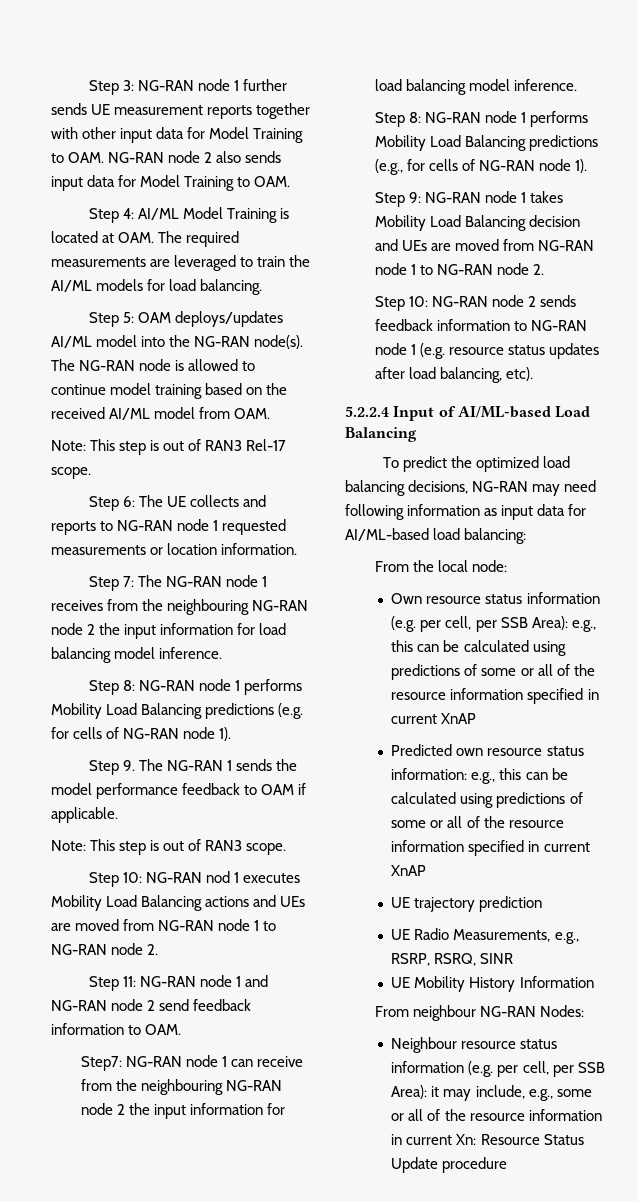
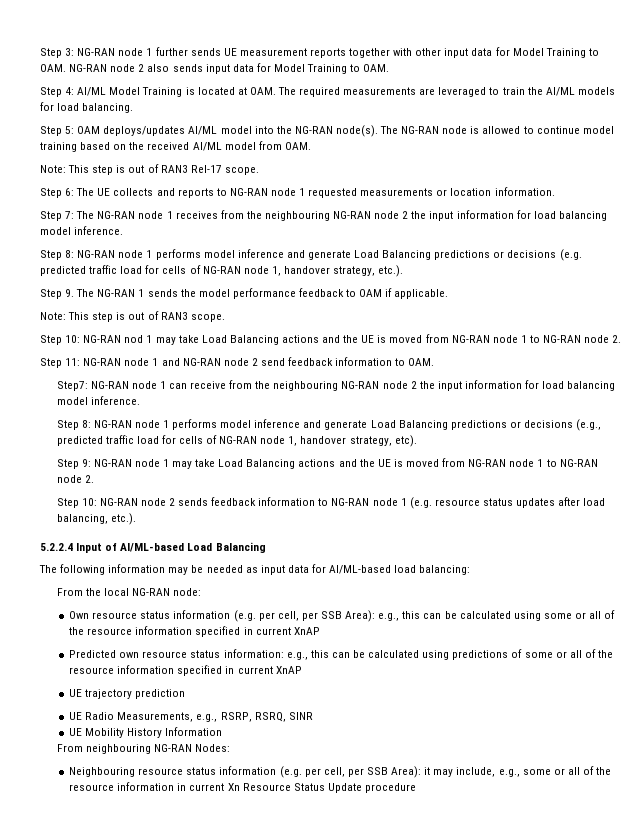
[51,703,304,719] [51,727,232,741] Mobility Load Balancing predictions (e.g. for cells of NG-RAN node 1). -> [203,249,582,261] [40,265,404,277] model inference and generate Load Balancing predictions or decisions (e.g. predicted traffic load for cells of NG-RAN node 1, handover strategy, etc.).
[243,873,301,883] [51,895,306,911] [51,923,71,931] executes Mobility Load Balancing actions and UEs are -> [155,335,387,345] may take Load Balancing actions and the UE is
[374,135,599,151] [374,159,588,175] Mobility Load Balancing predictions (e.g., for cells of NG-RAN node 1). -> [220,419,602,431] [56,435,417,447] model inference and generate Load Balancing predictions or decisions (e.g., predicted traffic load for cells of NG-RAN node 1, handover strategy, etc).
[530,191,564,203] [374,215,581,231] [374,239,451,251] takes Mobility Load Balancing decision and UEs are -> [172,459,403,469] may take Load Balancing actions and the UE is
[506,367,534,381] etc). -> [110,513,136,525] etc.).
[383,456,571,472] [345,480,597,496] [345,504,481,520] To predict the optimized load balancing decisions, NG-RAN may need following information -> [39,564,243,575] The following information may be needed
(468, 566) none -> [131,588,170,596] NG-RAN
[391,664,478,680] predictions of -> (541, 616) none
[412,1005,476,1021] neighbour -> [85,744,151,754] neighbouring
[391,1037,458,1053] Neighbour -> [69,767,136,777] Neighbouring
[456,1134,477,1145] Xn: -> [227,783,240,791] Xn

